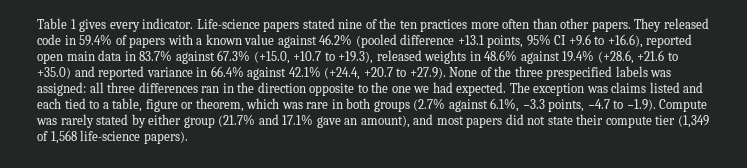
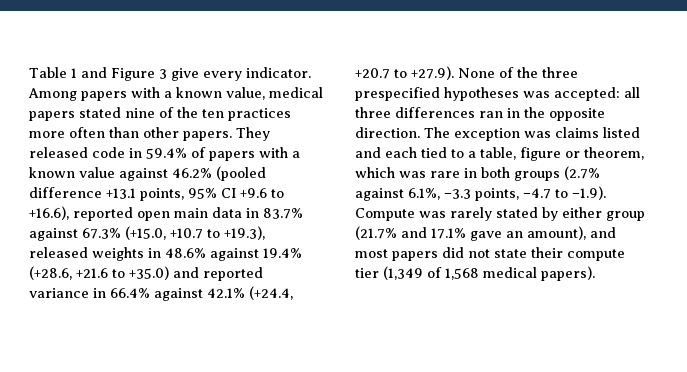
[79,18,260,32] gives every indicator. Life-science -> [80,67,311,81] [28,87,323,101] and Figure 3 give every indicator. Among papers with a known value, medical
[615,66,672,77] [37,82,86,96] labels was assigned: -> [444,87,620,101] hypotheses was accepted:
[257,82,507,96] direction opposite to the one we had expected. -> [549,108,605,121] [355,127,420,138] opposite direction.
[80,130,141,141] life-science -> [483,267,537,278] medical

